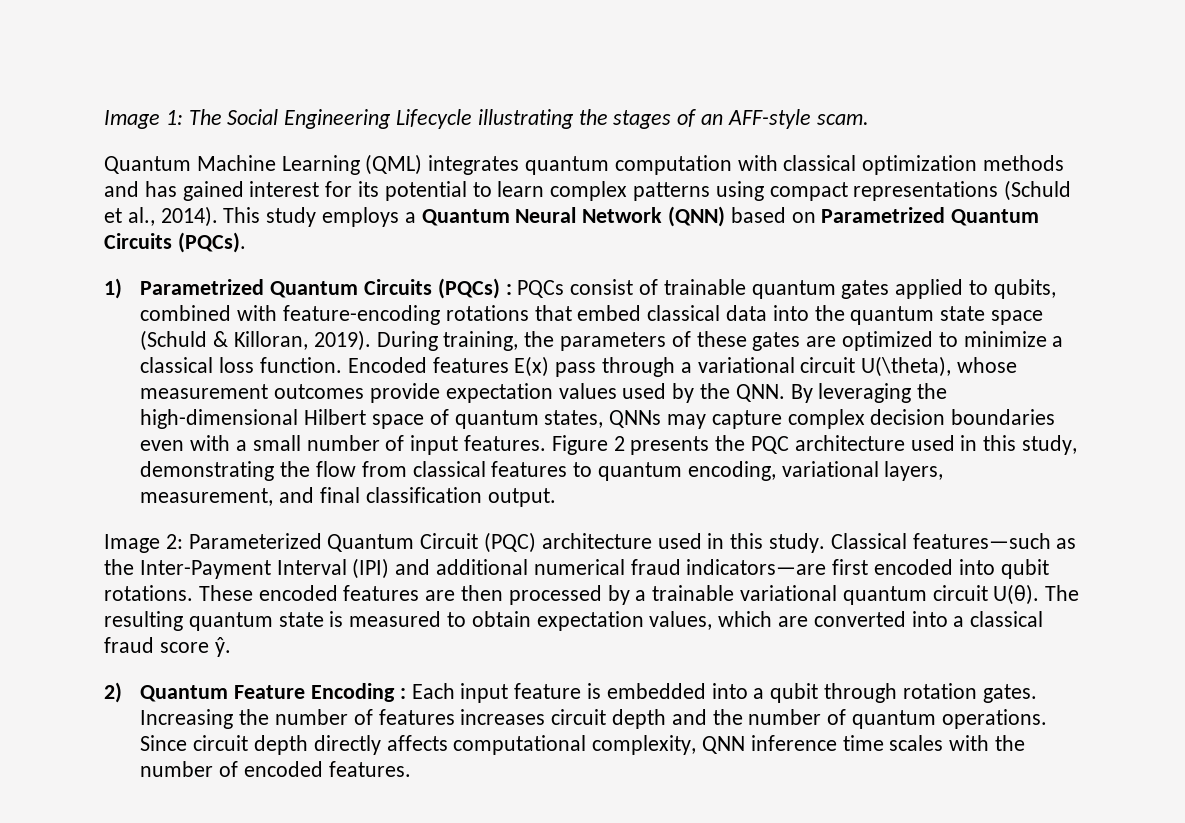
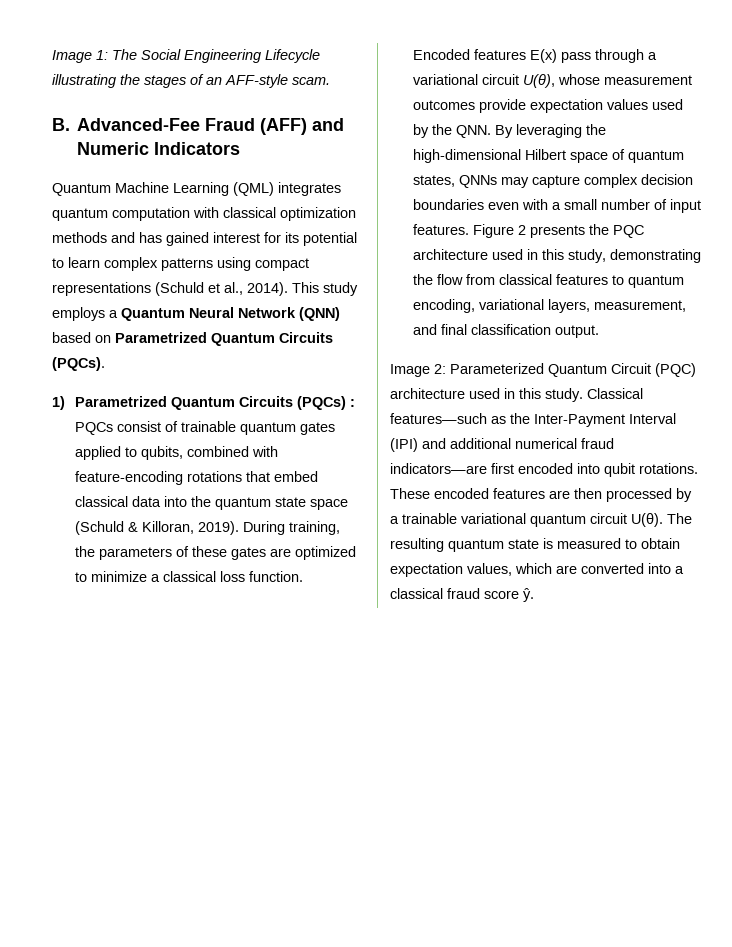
(869, 119) none -> [52,118,345,135] [77,142,241,155] // B. Advanced-Fee Fraud (AFF) and Numeric Indicators
[861,356,952,377] U(\theta), -> [522,74,555,88] U(θ),
[104,682,1037,703] [140,709,1047,729] [140,735,1025,755] [140,761,411,777] // 2) Quantum Feature Encoding : Each input feature is embedded into a qubit through rotation gates. Increasing the number of features increases circuit depth and the number of quantum operations. Since circuit depth directly affects computational complexity, QNN inference time scales with the number of encoded features. -> (534, 595) none

